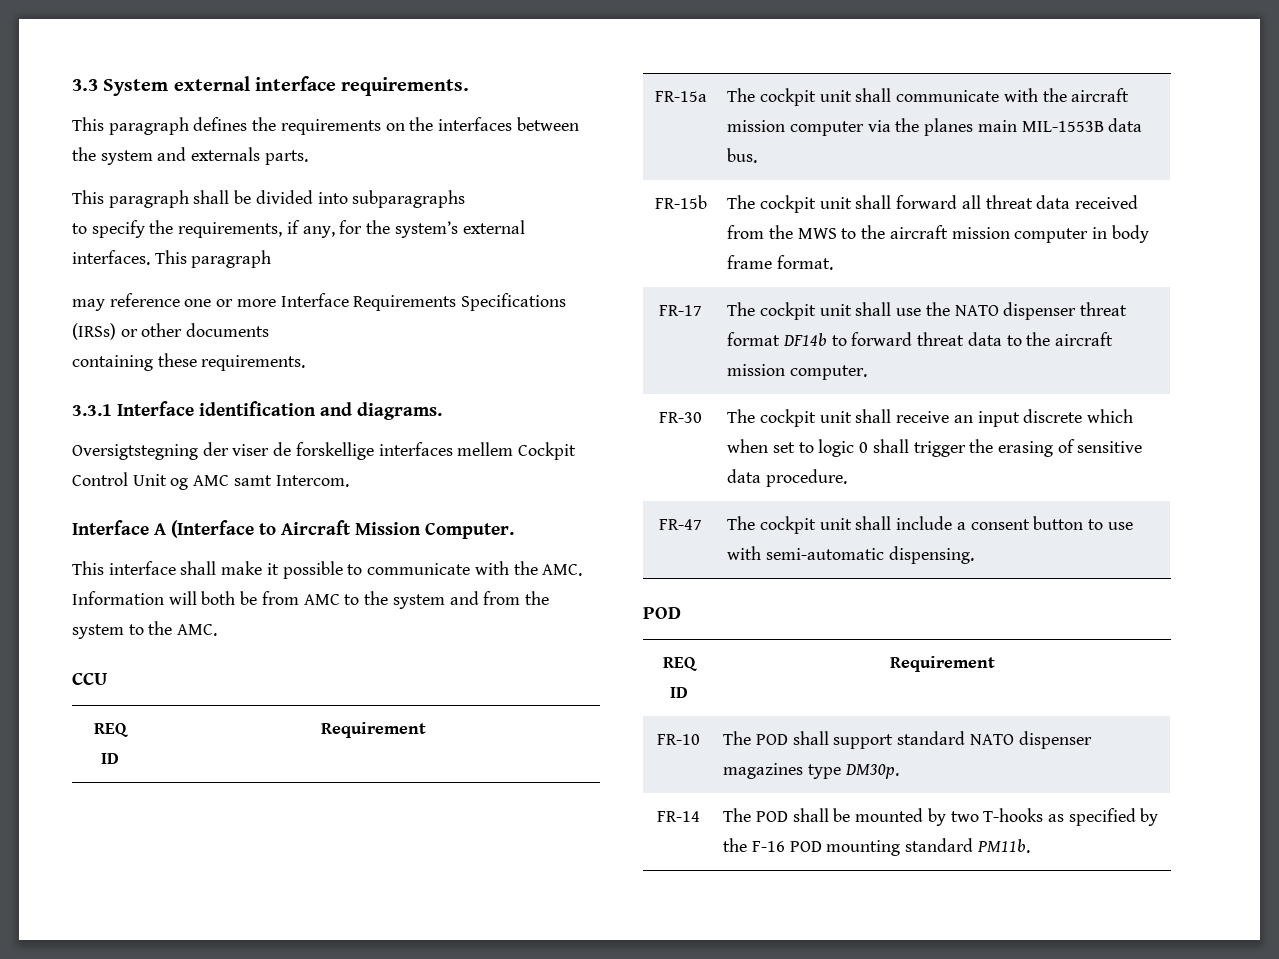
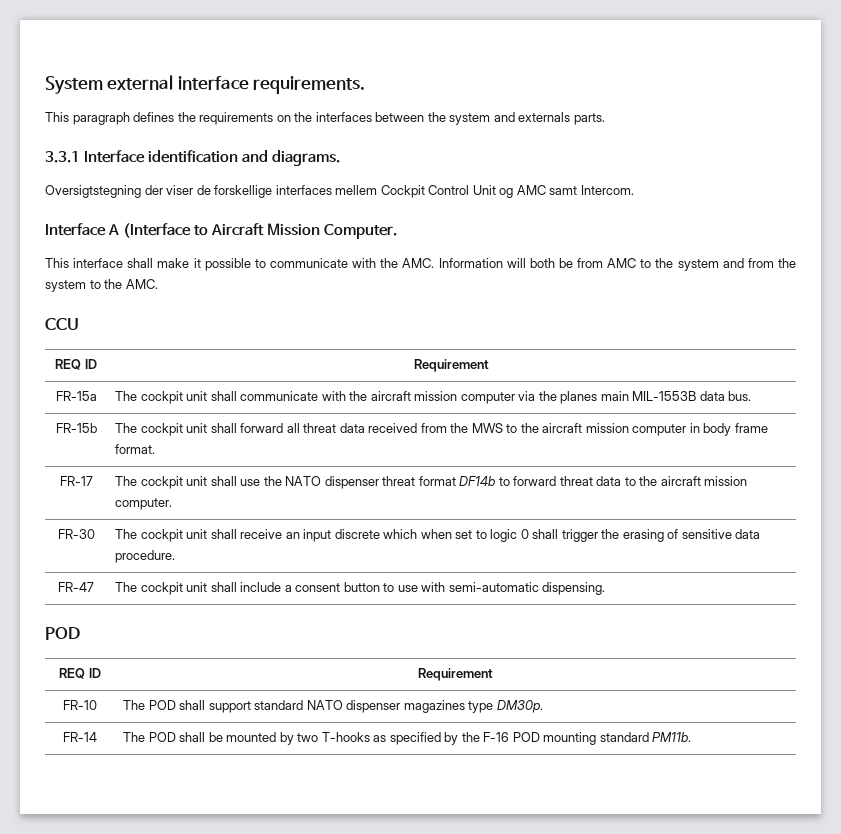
[72,79,98,91] 3.3 -> (45, 85) none
[72,190,466,208] [72,220,525,238] [72,250,272,268] [72,293,567,311] [72,323,270,340] [72,353,306,371] // This paragraph shall be divided into subparagraphs // to specify the requirements, if any, for the system’s external interfaces. This paragraph // may reference one or more Interface Requirements Specifications (IRSs) or other documents // containing these requirements. -> (605, 119) none

